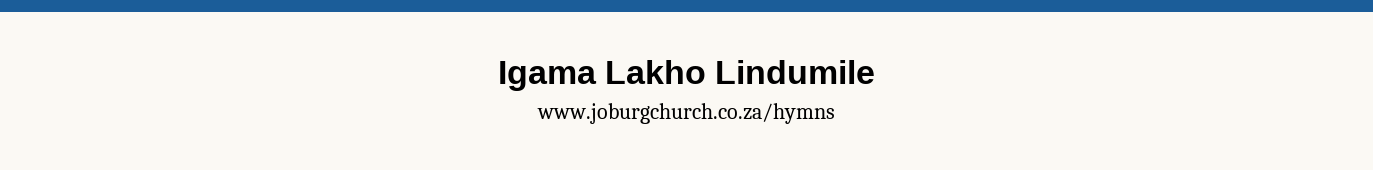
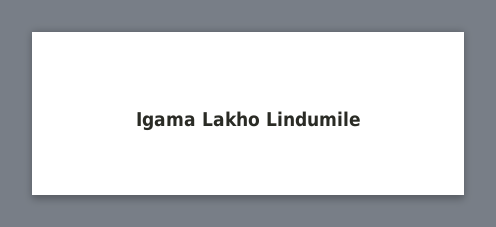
[537,103,835,124] // www.joburgchurch.co.za/hymns -> (361, 119) none

